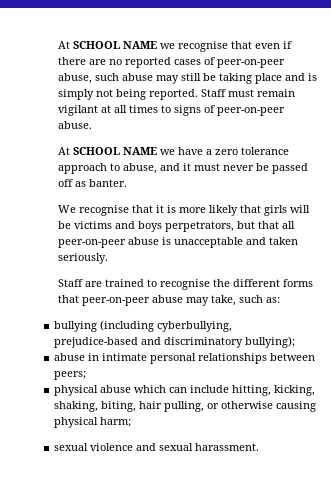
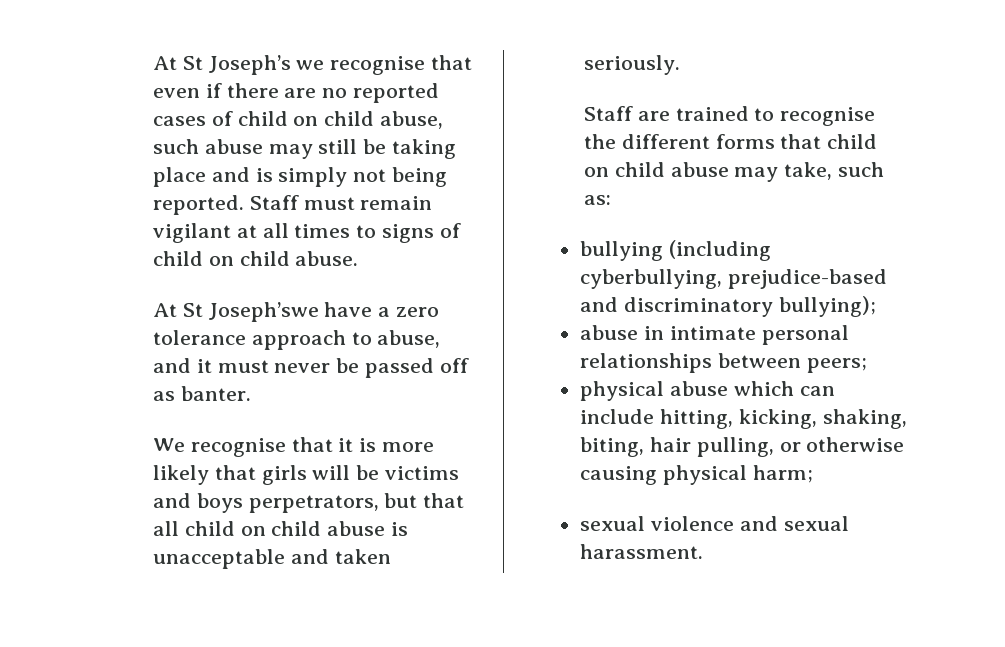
[57,41,157,49] At SCHOOL NAME -> [152,55,291,75] At St Joseph’s
[216,59,285,68] peer-on-peer -> [237,111,375,126] child on child
[216,107,285,116] peer-on-peer -> [152,251,290,266] child on child
[72,147,175,155] SCHOOL NAME we -> [182,302,319,322] St Joseph’swe
[57,239,126,248] peer-on-peer -> [184,521,322,536] child on child
[81,297,150,306] peer-on-peer -> [827,134,878,149] [583,162,665,177] child on child

